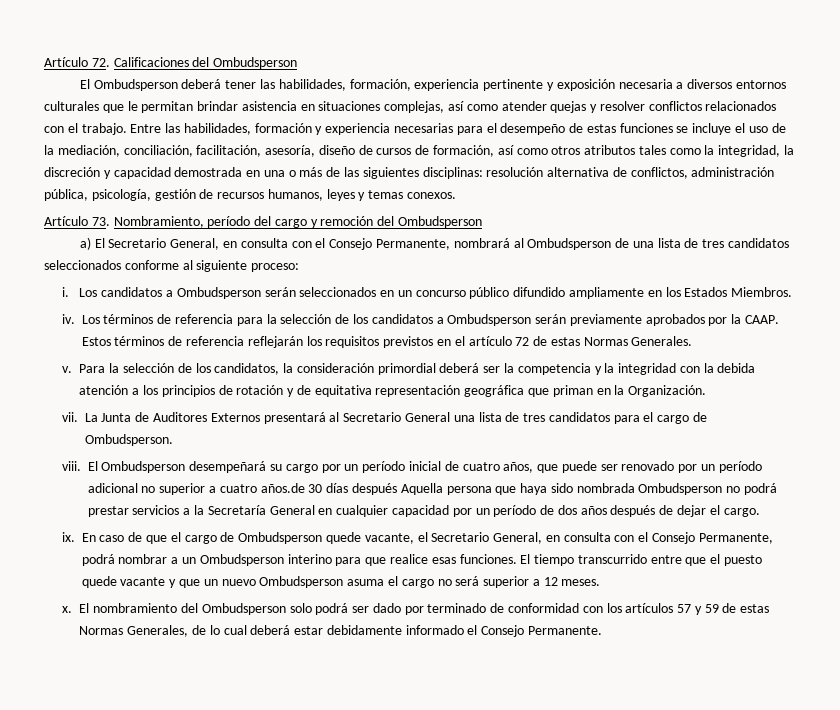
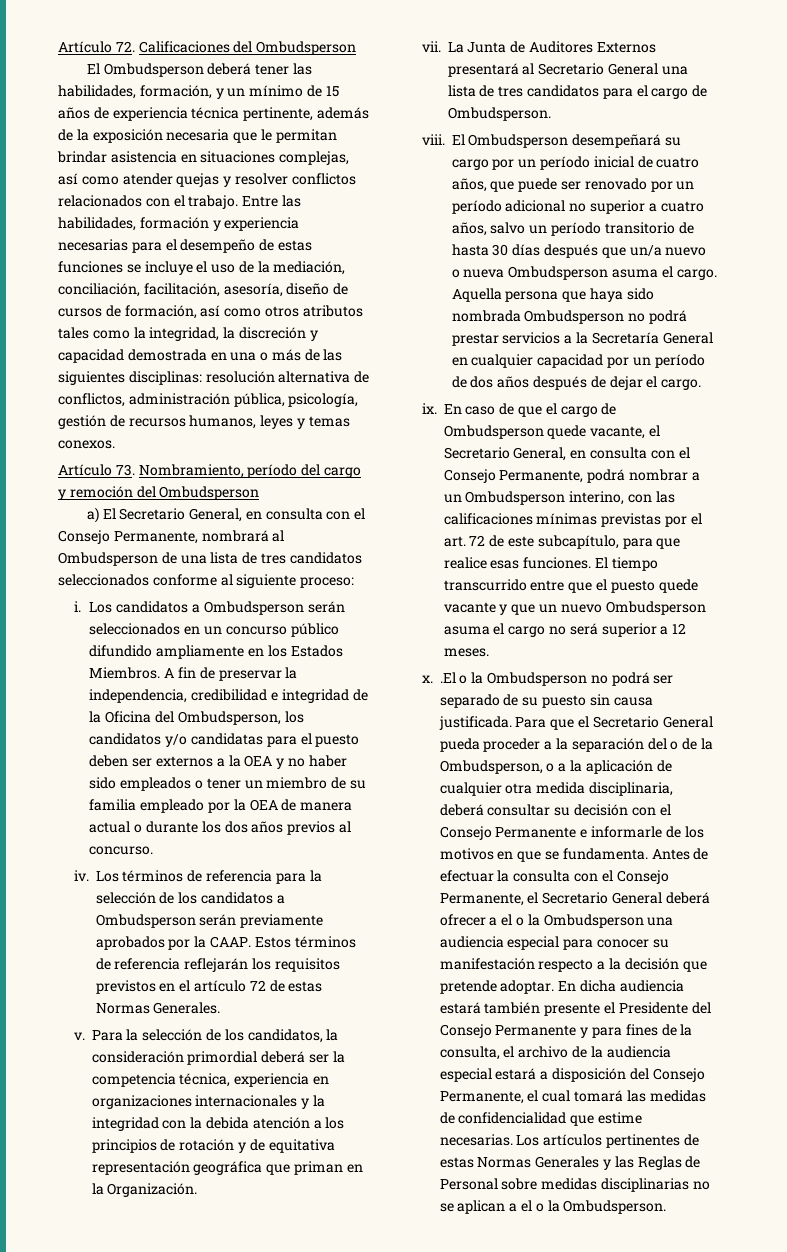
[414,79,786,91] [44,101,99,111] experiencia pertinente y exposición necesaria a diversos entornos culturales -> [215,85,339,99] [58,107,369,121] [58,129,230,143] y un mínimo de 15 años de experiencia técnica pertinente, además de la exposición necesaria
(793, 292) none -> [164,667,298,681] [89,689,368,703] [89,711,304,725] [89,733,360,747] [89,755,347,769] [89,777,366,791] [89,799,353,813] [89,821,351,835] [89,846,154,855] A fin de preservar la independencia, credibilidad e integridad de la Oficina del Ombudsperson, los candidatos y/o candidatas para el puesto deben ser externos a la OEA y no haber sido empleados o tener un miembro de su familia empleado por la OEA de manera actual o durante los dos años previos al concurso.
(591, 369) none -> [179,1073,330,1087] [91,1095,298,1109] técnica, experiencia en organizaciones internacionales
[260,483,397,495] años.de 30 días después -> [451,222,694,236] [451,244,707,258] [451,266,717,280] años, salvo un período transitorio de hasta 30 días después que un/a nuevo o nueva Ombudsperson asuma el cargo.
[287,554,332,564] interino -> [569,491,675,505] [443,513,702,527] [443,535,619,549] interino, con las calificaciones mínimas previstas por el art. 72 de este subcapítulo,
[79,603,770,615] [79,625,602,637] El nombramiento del Ombudsperson solo podrá ser dado por terminado de conformidad con los artículos 57 y 59 de estas Normas Generales, de lo cual deberá estar debidamente informado el Consejo Permanente. -> [439,672,674,686] [439,694,653,708] [438,716,713,730] [439,738,713,752] [439,760,672,774] [439,782,674,796] [439,804,671,816] [439,826,704,840] [439,848,709,862] [439,870,669,884] [439,892,710,906] [439,914,674,928] [439,936,669,950] [439,958,707,972] [439,980,684,994] [439,1002,711,1016] [439,1024,693,1038] [439,1046,671,1060] [439,1068,705,1082] [439,1090,706,1104] [439,1112,643,1126] [439,1134,699,1148] [439,1156,701,1170] [439,1178,710,1192] [439,1200,667,1214] .El o la Ombudsperson no podrá ser separado de su puesto sin causa justificada. Para que el Secretario General pueda proceder a la separación del o de la Ombudsperson, o a la aplicación de cualquier otra medida disciplinaria, deberá consultar su decisión con el Consejo Permanente e informarle de los motivos en que se fundamenta. Antes de efectuar la consulta con el Consejo Permanente, el Secretario General deberá ofrecer a el o la Ombudsperson una audiencia especial para conocer su manifestación respecto a la decisión que pretende adoptar. En dicha audiencia estará también presente el Presidente del Consejo Permanente y para fines de la consulta, el archivo de la audiencia especial estará a disposición del Consejo Permanente, el cual tomará las medidas de confidencialidad que estime necesarias. Los artículos pertinentes de estas Normas Generales y las Reglas de Personal sobre medidas disciplinarias no se aplican a el o la Ombudsperson.

